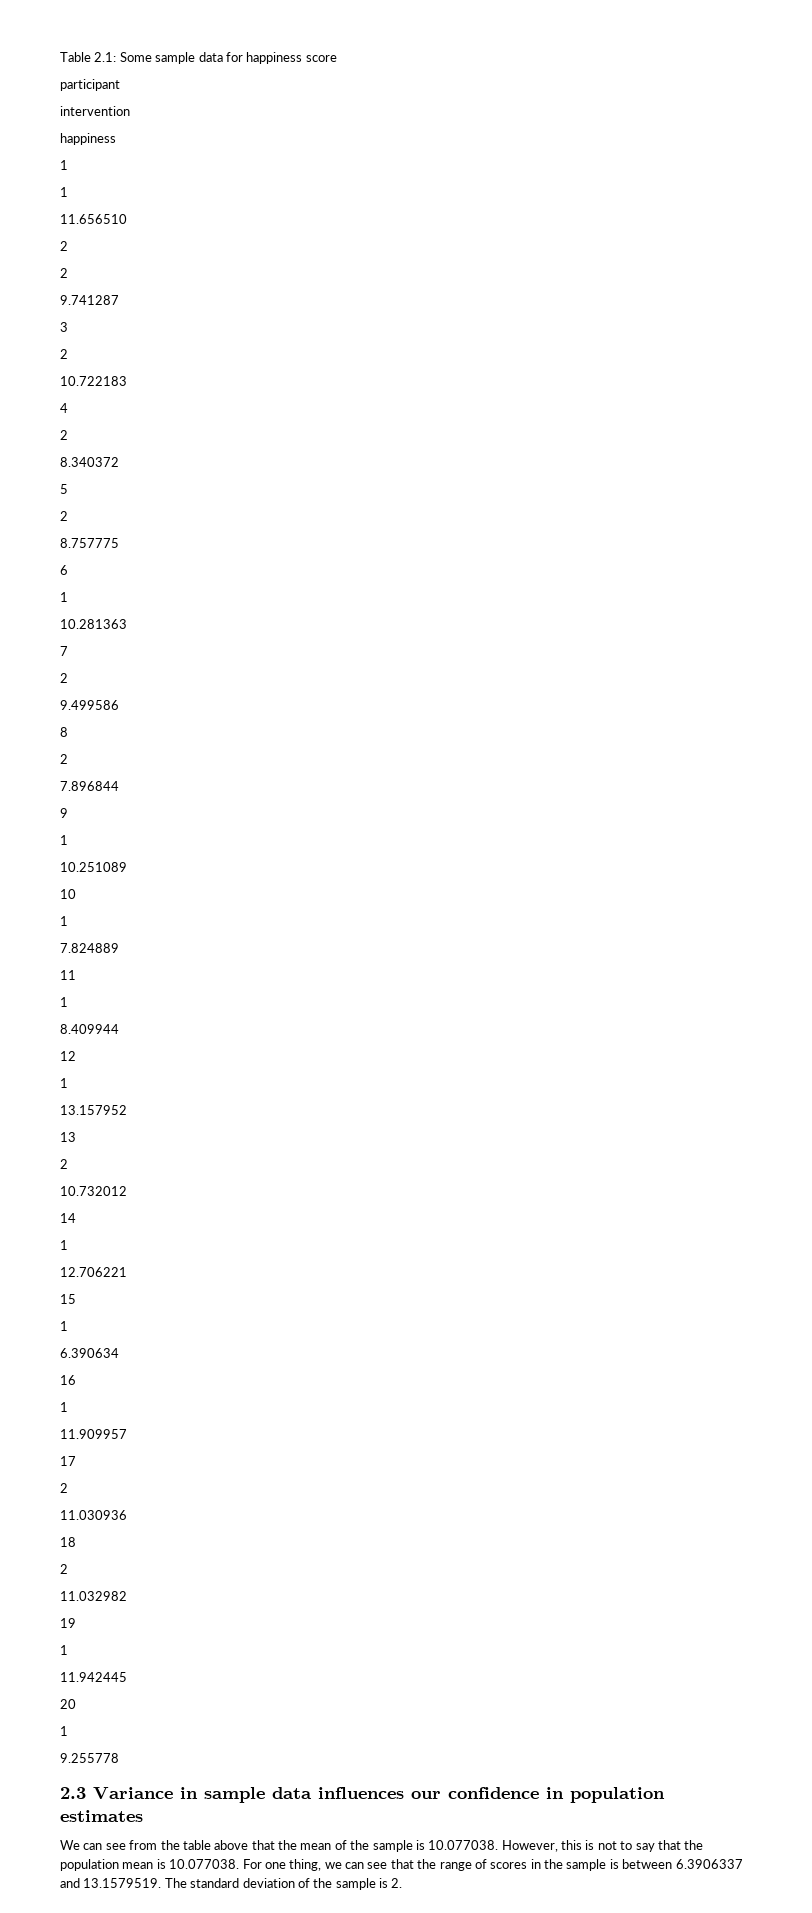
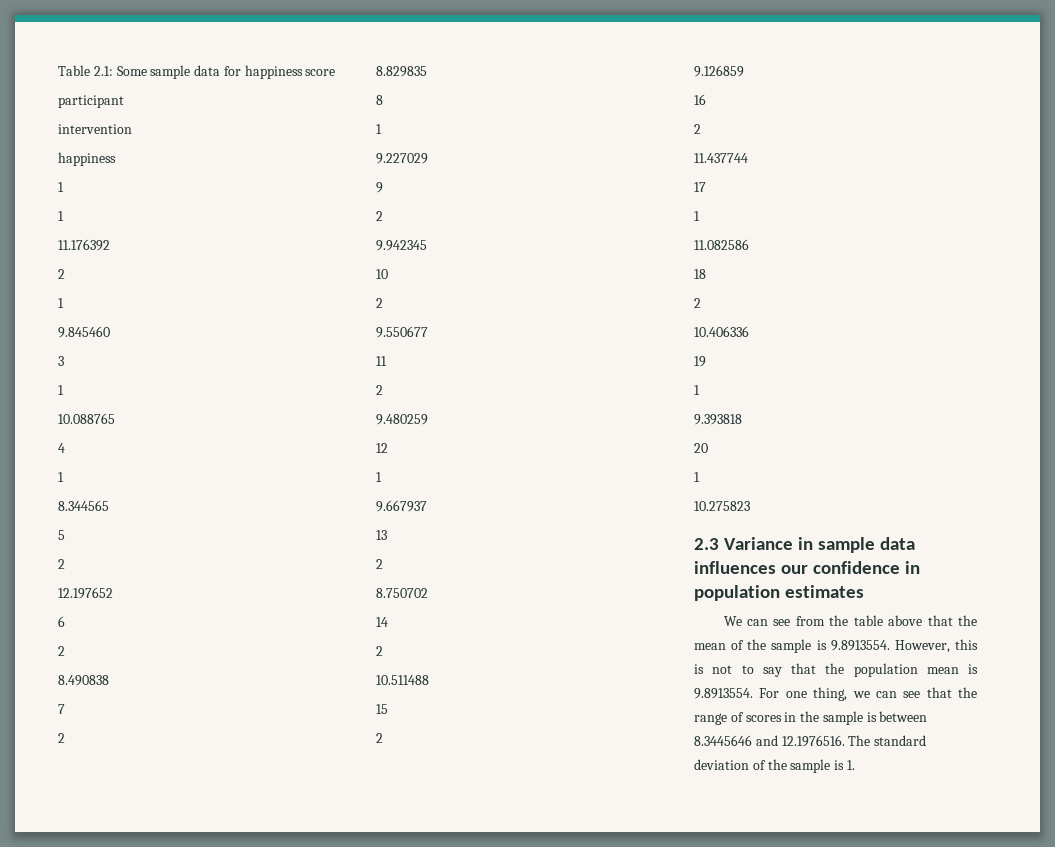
[60,214,127,224] [60,241,68,251] [60,268,68,278] [60,295,119,305] 11.656510 // 2 // 2 // 9.741287 -> [58,239,110,251] [58,269,65,279] [58,298,64,308] [58,326,110,338] 11.176392 // 2 // 1 // 9.845460
[60,349,68,359] [60,376,127,386] 2 // 10.722183 -> [58,385,64,395] [58,413,115,424] 1 // 10.088765
[60,430,68,440] [60,457,119,467] 2 // 8.340372 -> [58,472,64,482] [58,500,109,511] 1 // 8.344565
[60,538,119,548] 8.757775 -> [58,587,113,599] 12.197652
[60,592,68,602] [60,619,127,629] 1 // 10.281363 -> [58,646,65,656] [58,675,109,686] 2 // 8.490838
[60,700,119,710] 9.499586 -> [376,66,427,77] 8.829835
[60,754,68,764] [60,781,119,791] 2 // 7.896844 -> [376,124,382,134] [376,153,428,164] 1 // 9.227029
[60,835,68,845] [60,862,127,872] 1 // 10.251089 -> [376,211,383,221] [376,240,427,251] 2 // 9.942345
[60,916,68,926] [60,943,119,953] 1 // 7.824889 -> [376,298,383,308] [376,326,428,338] 2 // 9.550677
[60,997,68,1007] [60,1024,119,1034] 1 // 8.409944 -> [376,385,383,395] [376,414,428,425] 2 // 9.480259
[60,1105,127,1115] 13.157952 -> [376,500,427,512] 9.667937
[60,1186,127,1196] 10.732012 -> [376,588,428,598] 8.750702
[60,1240,68,1250] [60,1267,127,1277] 1 // 12.706221 -> [376,646,383,656] [376,675,429,685] 2 // 10.511488
[60,1321,68,1331] [60,1348,119,1358] 1 // 6.390634 -> [376,733,383,743] [694,65,744,77] 2 // 9.126859
[60,1402,68,1412] [60,1429,127,1439] 1 // 11.909957 -> [694,124,701,134] [694,153,748,163] 2 // 11.437744
[60,1483,68,1493] [60,1510,127,1520] 2 // 11.030936 -> [694,211,700,221] [694,239,749,250] 1 // 11.082586
[60,1591,127,1601] 11.032982 -> [694,326,749,337] 10.406336
[60,1672,127,1682] 11.942445 -> [694,414,742,425] 9.393818
[60,1753,119,1763] 9.255778 -> [694,501,750,511] 10.275823
[428,1840,499,1850] 10.077038. -> [830,640,890,651] 9.8913554.
[169,1859,240,1869] 10.077038. -> [694,688,753,699] 9.8913554.
[675,1859,743,1869] [60,1878,162,1888] 6.3906337 and 13.1579519. -> [694,735,845,747] 8.3445646 and 12.1976516.
[391,1878,403,1888] 2. -> [846,760,855,770] 1.

